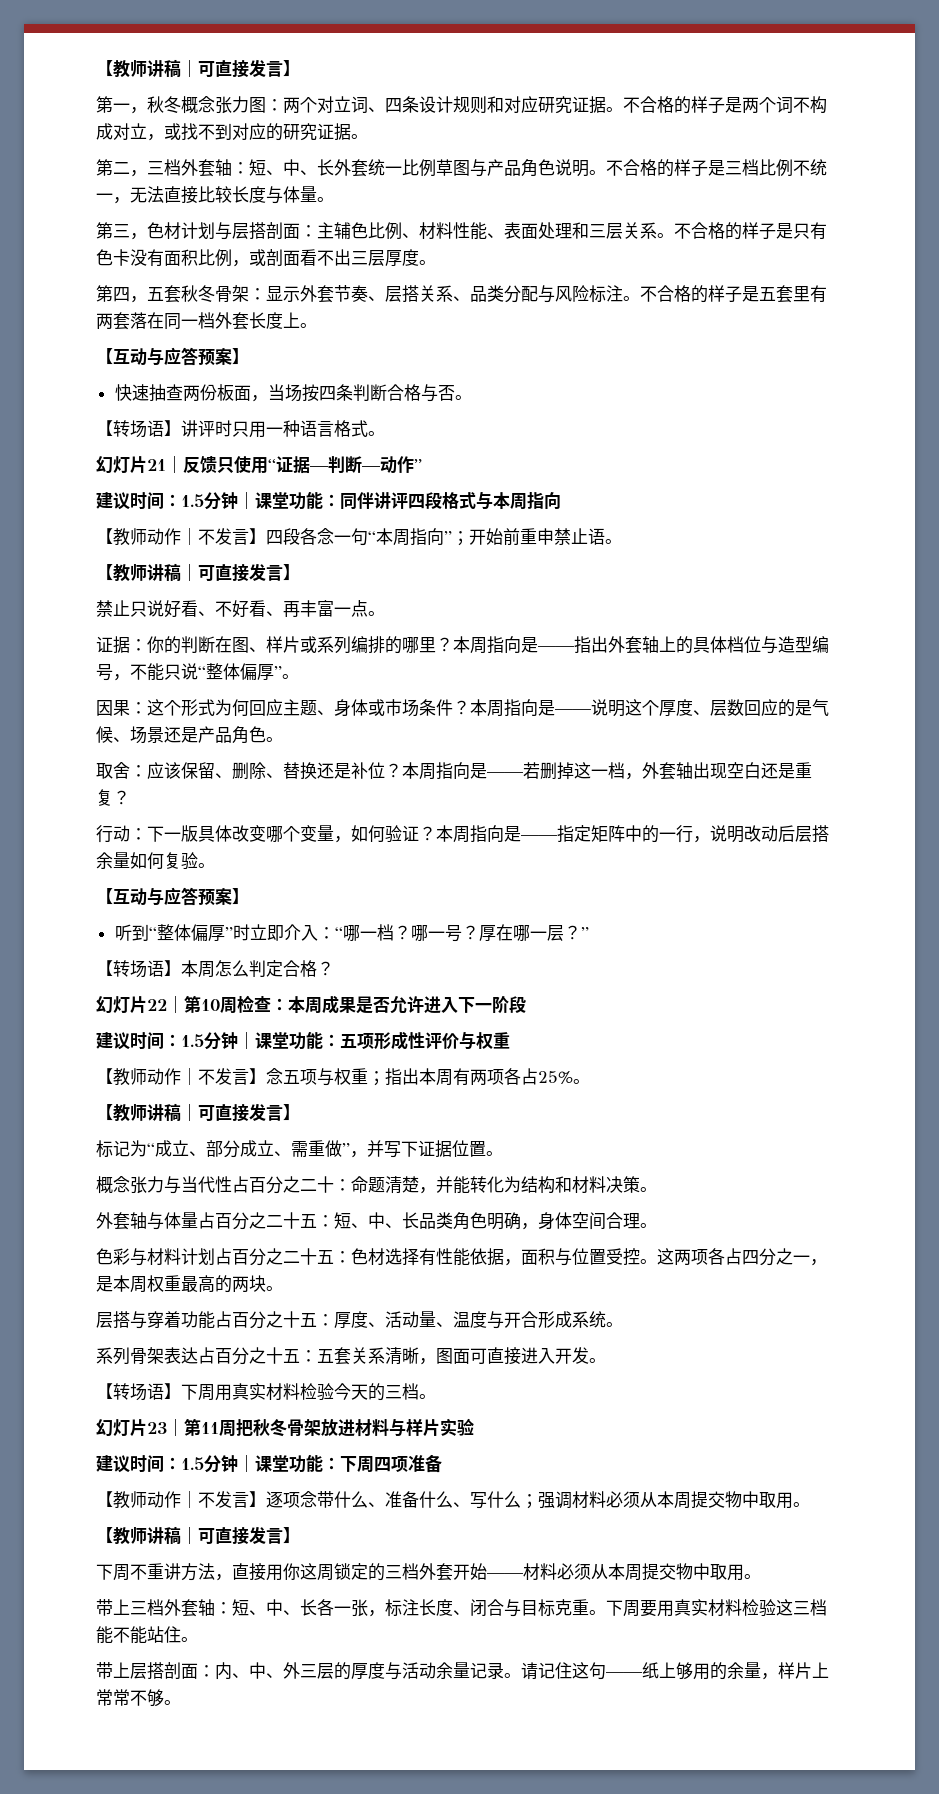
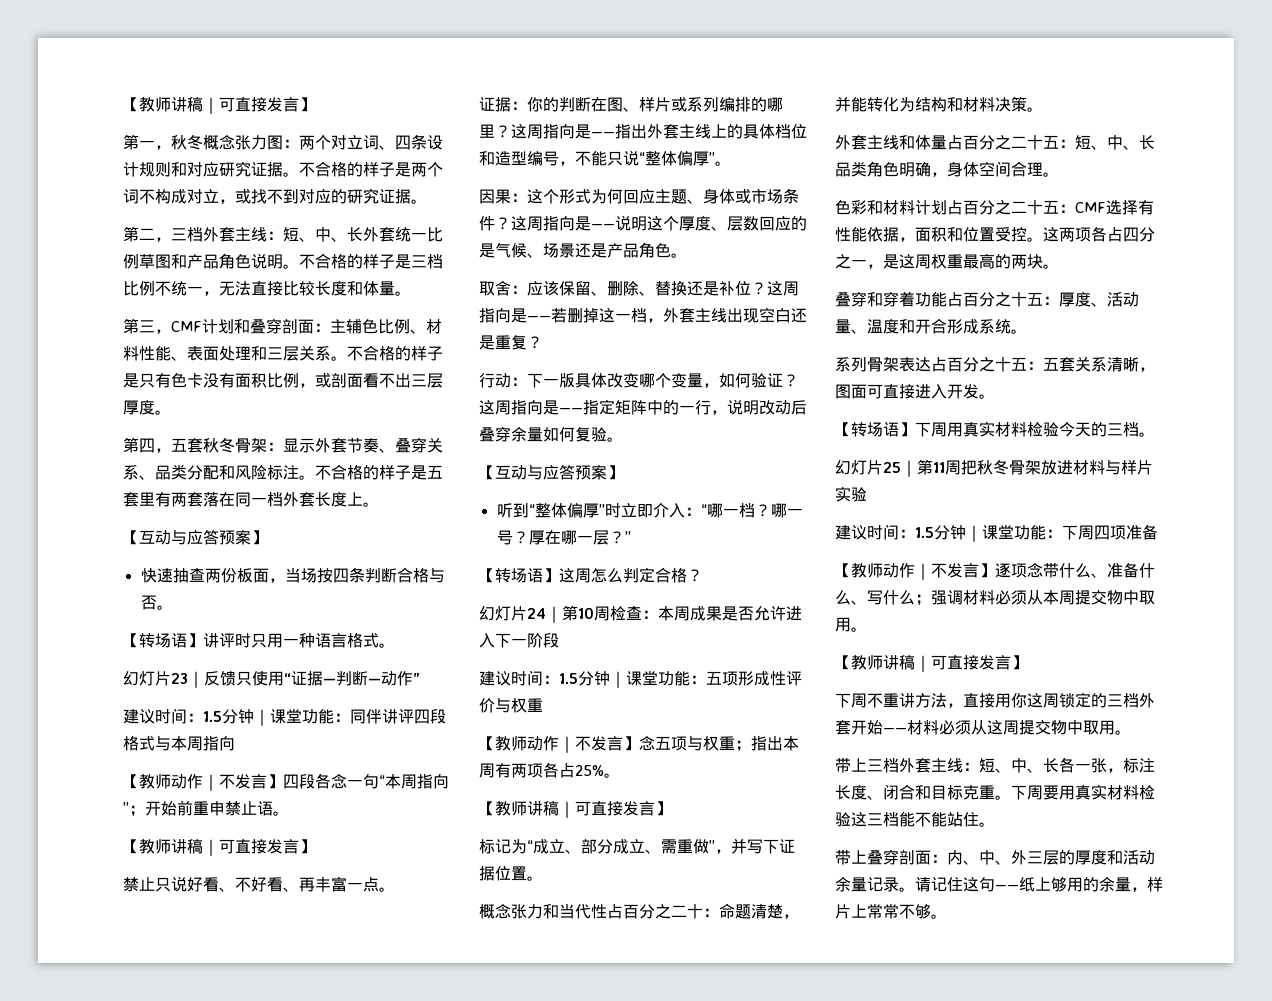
[215,159,232,176] 轴 -> [235,227,267,242] 主线
[470,159,487,177] 与 -> [171,254,187,269] 和
[266,186,283,204] 与 -> [347,281,363,296] 和
[147,222,266,240] 色材计划与层搭 -> [171,318,282,334] CMF计划和叠穿
[385,285,419,303] 层搭 -> [395,437,427,453] 叠穿
[538,285,555,303] 与 -> [219,465,235,480] 和
[147,459,166,471] 21 -> [171,673,188,684] 23
[453,636,470,653] 本 -> [511,124,527,139] 这
[642,636,659,653] 轴 -> [679,124,711,139] 主线
[761,636,778,654] 与 -> [479,151,495,166] 和
[470,699,487,716] 本 -> [511,216,527,231] 这
[402,762,419,779] 本 -> [767,281,783,296] 这
[676,762,693,779] 轴 -> [695,308,727,323] 主线
[436,825,453,842] 本 -> [479,400,495,415] 这
[795,825,829,843] 层搭 -> [479,426,511,442] 叠穿
[181,960,198,977] 本 -> [559,568,575,583] 这
[147,999,167,1011] 22 -> [527,608,546,619] 24
[164,1176,181,1194] 与 -> [543,904,559,919] 和
[130,1212,164,1230] 轴与 -> [867,135,915,150] 主线和
[130,1248,147,1266] 与 -> [867,200,883,215] 和
[351,1248,385,1265] 色材 -> [1075,202,1106,213] CMF
[555,1248,572,1266] 与 -> [947,227,963,242] 和
[113,1275,130,1292] 本 -> [899,254,915,269] 这
[96,1311,147,1329] 层搭与 -> [835,291,883,307] 叠穿和
[487,1311,504,1329] 与 -> [899,319,915,334] 和
[147,1422,167,1434] 23 -> [883,462,901,473] 25
[608,1563,625,1580] 本 -> [987,720,1003,735] 这
[198,1599,215,1616] 轴 -> [931,758,963,773] 主线
[504,1599,521,1617] 与 -> [915,785,931,800] 和
[130,1662,164,1680] 层搭 -> [867,849,899,865] 叠穿
[385,1662,402,1680] 与 -> [1107,850,1123,865] 和

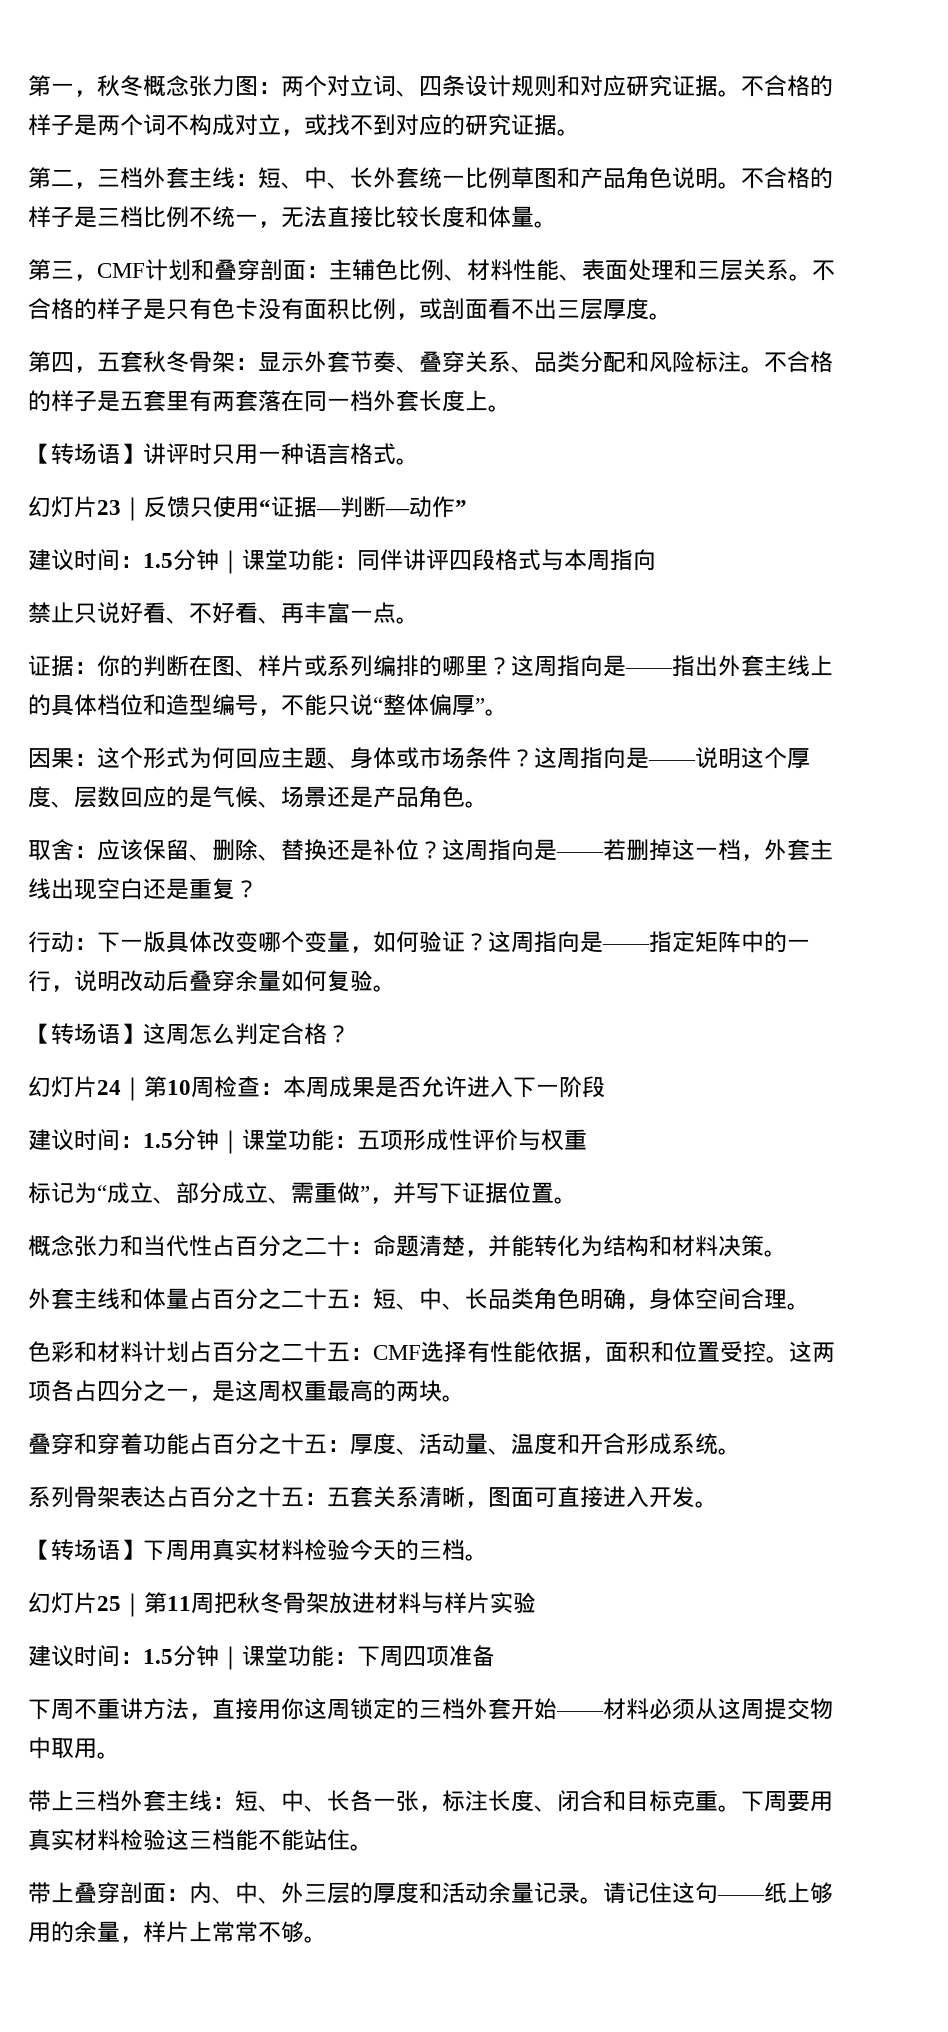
[123,97,315,114] 【教师讲稿｜可直接发言】 // -> (28, 86) none
[123,529,267,545] [140,567,445,583] [140,595,173,610] // 【互动与应答预案】 // 快速抽查两份板面，当场按四条判断合格与否。 -> (511, 408) none
[123,773,449,791] [123,800,289,817] [123,839,315,856] // 【教师动作｜不发言】四段各念一句“本周指向”；开始前重申禁止语。 // 【教师讲稿｜可直接发言】 -> (656, 560) none
[479,464,623,480] [496,503,803,518] [496,530,631,545] // 【互动与应答预案】 // 听到“整体偏厚”时立即介入：“哪一档？哪一号？厚在哪一层？” -> (396, 988) none
[479,735,799,753] [479,762,620,778] [479,801,671,818] // 【教师动作｜不发言】念五项与权重；指出本周有两项各占25%。 // 【教师讲稿｜可直接发言】 -> (587, 1139) none
[835,562,1155,580] [835,590,1155,606] [835,617,867,632] [835,655,1027,672] // 【教师动作｜不发言】逐项念带什么、准备什么、写什么；强调材料必须从本周提交物中取用。 // 【教师讲稿｜可直接发言】 -> (495, 1656) none

